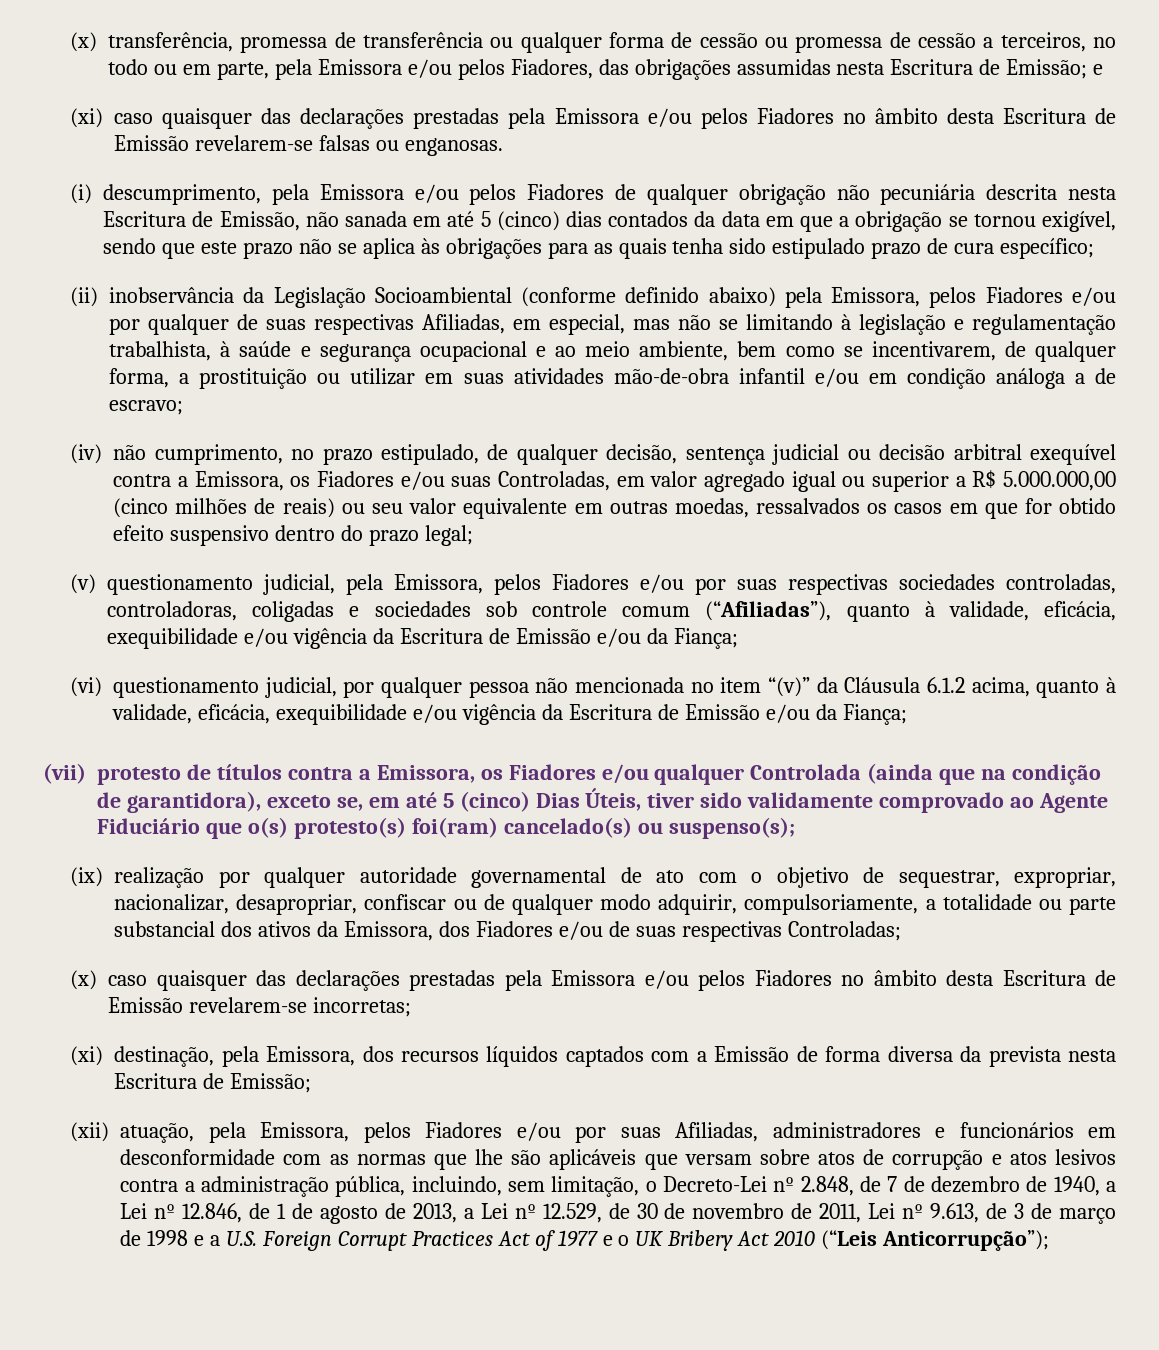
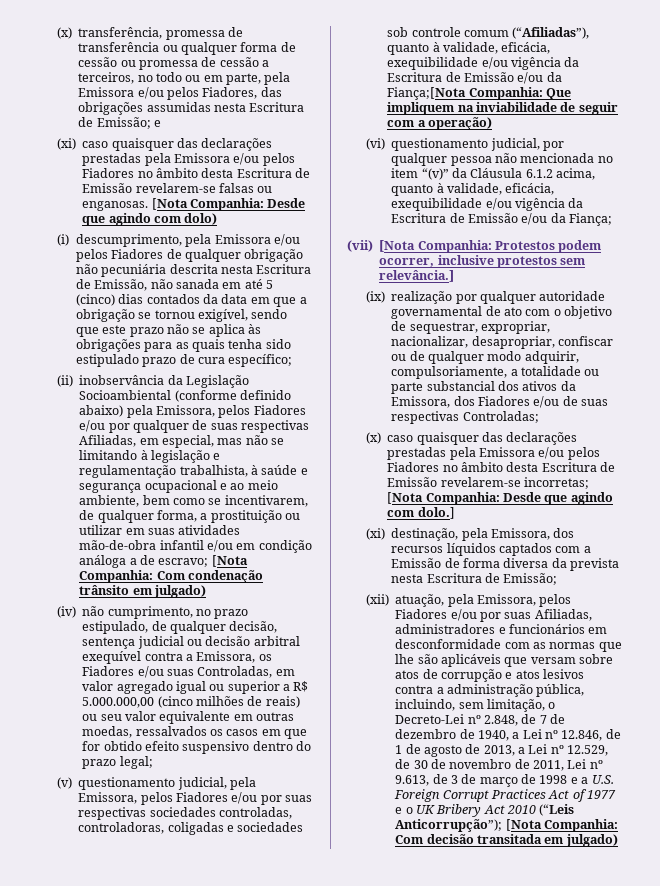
(503, 147) none -> [151,198,306,211] [82,213,218,226] [Nota Companhia: Desde que agindo com dolo)
(184, 407) none -> [211,555,248,567] [79,570,263,583] [79,585,206,598] [Nota Companhia: Com condenação trânsito em julgado)
[673,628,738,649] Fiança; -> [387,87,571,100] [387,102,618,115] [387,117,492,130] Fiança;[Nota Companhia: Que impliquem na inviabilidade de seguir com a operação)
[97,763,1102,785] [97,788,1109,813] [97,817,795,839] protesto de títulos contra a Emissora, os Fiadores e/ou qualquer Controlada (ainda que na condição de garantidora), exceto se, em até 5 (cinco) Dias Úteis, tiver sido validamente comprovado ao Agente Fiduciário que o(s) protesto(s) foi(ram) cancelado(s) ou suspenso(s); -> [379,240,602,253] [379,255,586,268] [379,270,455,282] [Nota Companhia: Protestos podem ocorrer, inclusive protestos sem relevância.]
(412, 1007) none -> [387,492,613,505] [387,507,455,519] [Nota Companhia: Desde que agindo com dolo.]
(1050, 1240) none -> [505,819,618,832] [395,834,618,847] [Nota Companhia: Com decisão transitada em julgado)

